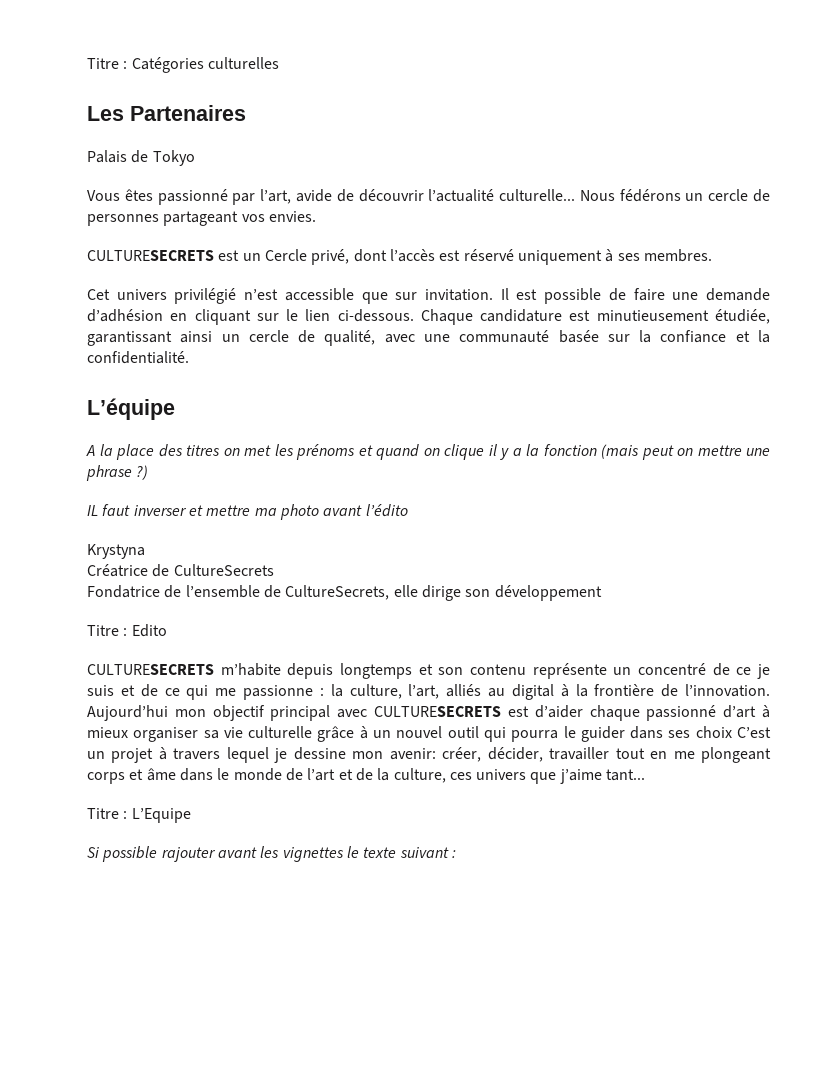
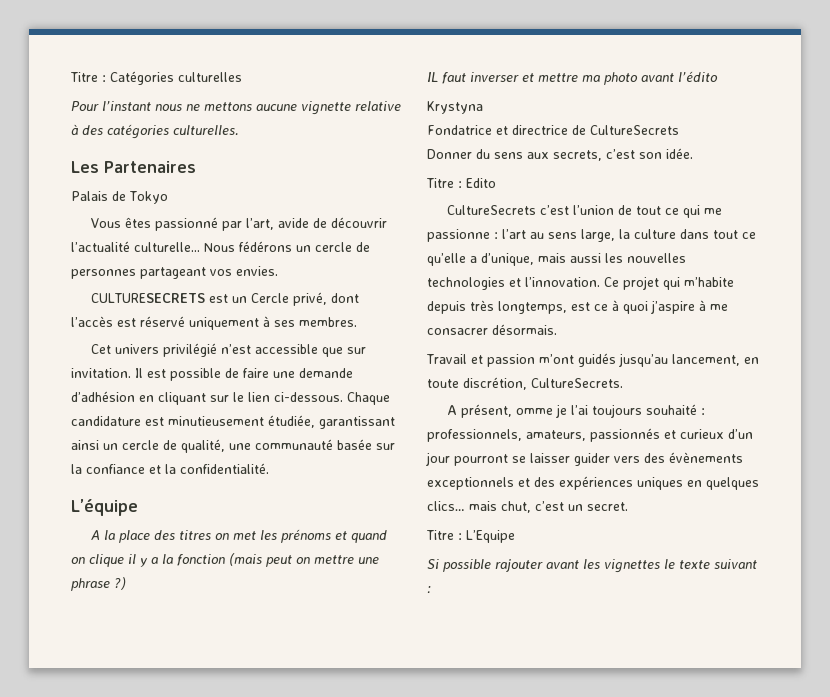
(279, 63) none -> [71,101,401,115] [71,124,239,139] // Pour l’instant nous ne mettons aucune vignette relative à des catégories culturelles.
[384,334,415,343] avec -> (225, 446) none
[87,564,148,577] Créatrice -> [427,125,568,135] Fondatrice et directrice
[87,585,602,601] [87,624,167,637] [87,663,770,679] [87,684,158,697] Fondatrice de l’ensemble de CultureSecrets, elle dirige son développement // Titre : Edito // CULTURESECRETS m’habite depuis longtemps et son contenu représente un concentré de ce je suis et de -> [427,148,693,161] [426,178,496,188] [447,205,662,215] Donner du sens aux secrets, c’est son idée. // Titre : Edito // CultureSecrets c’est l’union de tout
[330,684,770,700] [87,705,771,721] [87,726,771,742] [87,747,772,763] [87,768,646,784] la culture, l’art, alliés au digital à la frontière de l’innovation. Aujourd’hui mon objectif principal avec CULTURESECRETS est d’aider chaque passionné d’art à mieux organiser sa vie culturelle grâce à un nouvel outil qui pourra le guider dans ses choix C’est un projet à travers lequel je dessine mon avenir: créer, décider, travailler tout en me plongeant corps et âme dans le monde de l’art et de la culture, ces univers que j’aime tant... -> [502,229,756,242] [427,253,686,266] [427,276,734,290] [427,300,728,314] [427,324,557,335] [426,353,759,367] [427,377,623,390] [447,404,706,418] [427,428,753,442] [426,452,743,466] [427,476,759,490] [427,501,628,513] l’art au sens large, la culture dans tout ce qu’elle a d’unique, mais aussi les nouvelles technologies et l’innovation. Ce projet qui m’habite depuis très longtemps, est ce à quoi j’aspire à me consacrer désormais. // Travail et passion m’ont guidés jusqu’au lancement, en toute discrétion, CultureSecrets. // A présent, omme je l’ai toujours souhaité : professionnels, amateurs, passionnés et curieux d’un jour pourront se laisser guider vers des évènements exceptionnels et des expériences uniques en quelques clics… mais chut, c’est un secret.

